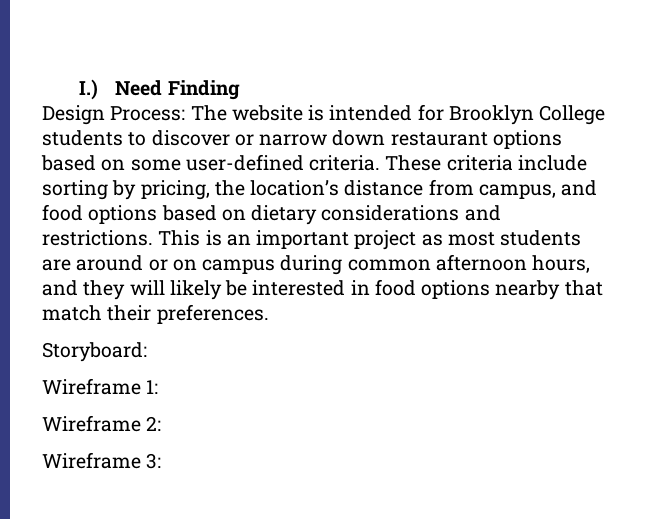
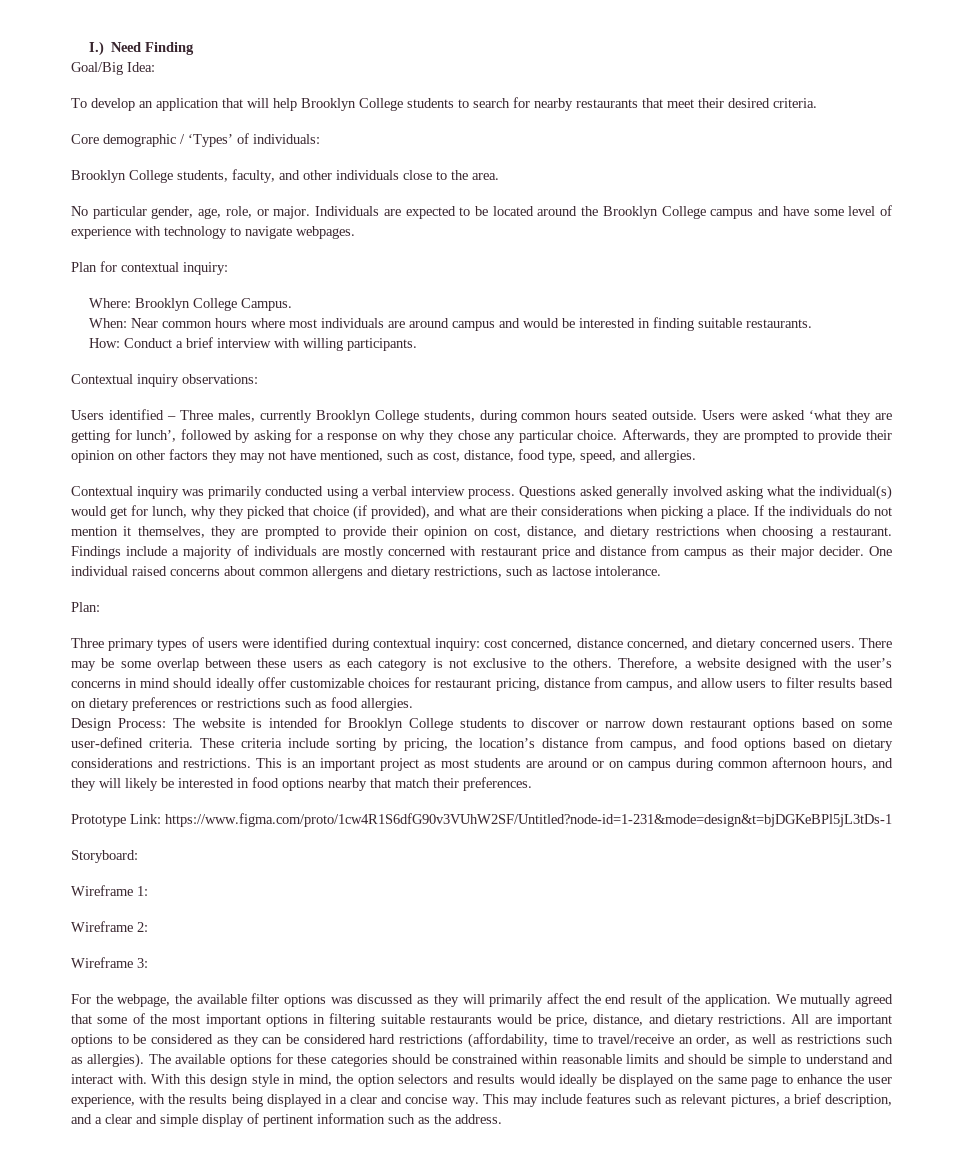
(240, 90) none -> [71,62,155,75] [71,97,817,111] [71,133,320,147] [71,169,499,183] [71,205,893,219] [71,226,355,239] [71,261,228,275] [89,298,293,311] [89,317,813,331] [89,337,418,351] [71,374,258,387] [71,409,892,423] [71,429,892,443] [71,449,696,463] [71,485,893,500] [71,505,892,520] [71,526,892,539] [71,545,892,559] [71,566,661,579] [71,602,100,612] [71,637,892,651] [71,657,892,671] [71,677,893,691] [71,697,413,711] // Goal/Big Idea: // To develop an application that will help Brooklyn College students to search for nearby restaurants that meet their desired criteria. // Core demographic / ‘Types’ of individuals: // Brooklyn College students, faculty, and other individuals close to the area. // No particular gender, age, role, or major. Individuals are expected to be located around the Brooklyn College campus and have some level of experience with technology to navigate webpages. // Plan for contextual inquiry: // Where: Brooklyn College Campus. // When: Near common hours where most individuals are around campus and would be interested in finding suitable restaurants. // How: Conduct a brief interview with willing participants. // Contextual inquiry observations: // Users identified – Three males, currently Brooklyn College students, during common hours seated outside. Users were asked ‘what they are getting for lunch’, followed by asking for a response on why they chose any particular choice. Afterwards, they are prompted to provide their opinion on other factors they may not have mentioned, such as cost, distance, food type, speed, and allergies. // Contextual inquiry was primarily conducted using a verbal interview process. Questions asked generally involved asking what the individual(s) would get for lunch, why they picked that choice (if provided), and what are their considerations when picking a place. If the individuals do not mention it themselves, they are prompted to provide their opinion on cost, distance, and dietary restrictions when choosing a restaurant. Findings include a majority of individuals are mostly concerned with restaurant price and distance from campus as their major decider. One individual raised concerns about common allergens and dietary restrictions, such as lactose intolerance. // Plan: // Three primary types of users were identified during contextual inquiry: cost concerned, distance concerned, and dietary concerned users. There may be some overlap between these users as each category is not exclusive to the others. Therefore, a website designed with the user’s concerns in mind should ideally offer customizable choices for restaurant pricing, distance from campus, and allow users to filter results based on dietary preferences or restrictions such as food allergies.
(269, 314) none -> [71,813,892,827] // Prototype Link: https://www.figma.com/proto/1cw4R1S6dfG90v3VUhW2SF/Untitled?node-id=1-231&mode=design&t=bjDGKeBPl5jL3tDs-1
(162, 461) none -> [71,993,893,1007] [71,1013,892,1027] [71,1033,893,1048] [71,1053,893,1068] [71,1074,892,1087] [71,1093,892,1107] [71,1113,502,1127] // For the webpage, the available filter options was discussed as they will primarily affect the end result of the application. We mutually agreed that some of the most important options in filtering suitable restaurants would be price, distance, and dietary restrictions. All are important options to be considered as they can be considered hard restrictions (affordability, time to travel/receive an order, as well as restrictions such as allergies). The available options for these categories should be constrained within reasonable limits and should be simple to understand and interact with. With this design style in mind, the option selectors and results would ideally be displayed on the same page to enhance the user experience, with the results being displayed in a clear and concise way. This may include features such as relevant pictures, a brief description, and a clear and simple display of pertinent information such as the address.

